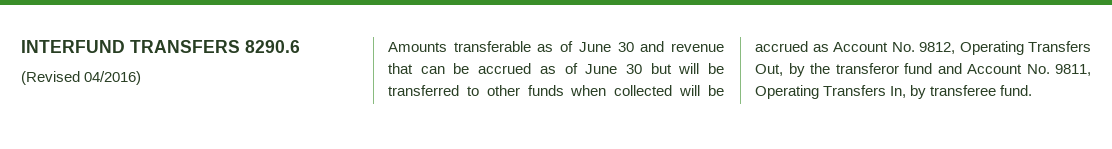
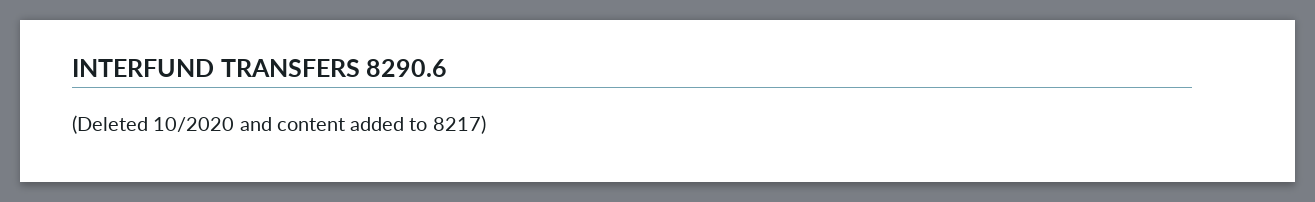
[21,71,142,85] [388,41,724,52] [388,63,724,74] [388,85,725,96] [755,41,1091,55] [755,63,1091,77] [755,85,1033,99] (Revised 04/2016) // Amounts transferable as of June 30 and revenue that can be accrued as of June 30 but will be transferred to other funds when collected will be accrued as Account No. 9812, Operating Transfers Out, by the transferor fund and Account No. 9811, Operating Transfers In, by transferee fund. -> [72,115,486,134] (Deleted 10/2020 and content added to 8217)

